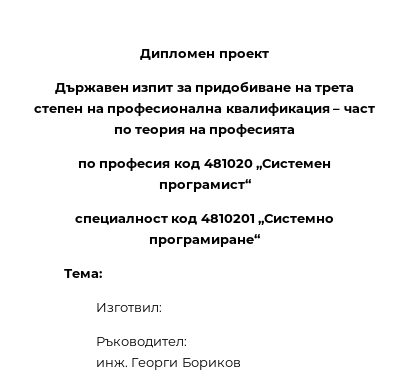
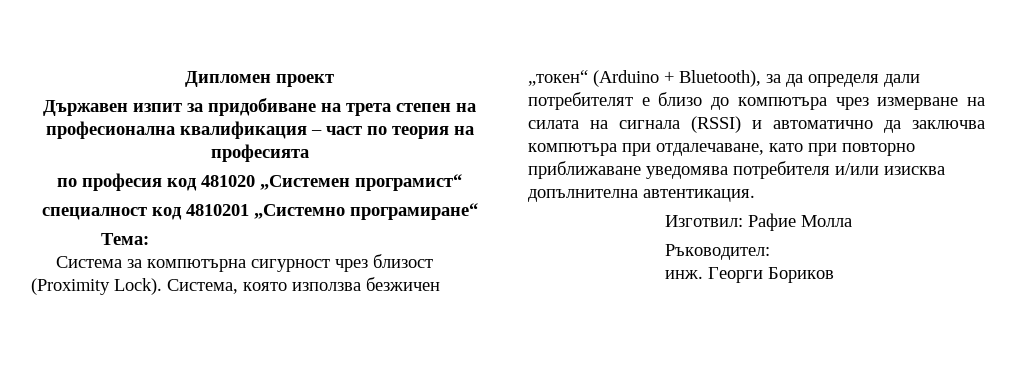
(102, 273) none -> [55,254,433,272] [31,277,440,295] [528,70,920,87] [528,92,985,110] [528,116,985,133] [528,143,915,156] [528,161,945,179] [528,189,755,202] // Система за компютърна сигурност чрез близост (Proximity Lock). Система, която използва безжичен „токен“ (Arduino + Bluetooth), за да определя дали потребителят е близо до компютъра чрез измерване на силата на сигнала (RSSI) и автоматично да заключва компютъра при отдалечаване, като при повторно приближаване уведомява потребителя и/или изисква допълнителна автентикация.
(162, 307) none -> [748,213,853,231] Рафие Молла

